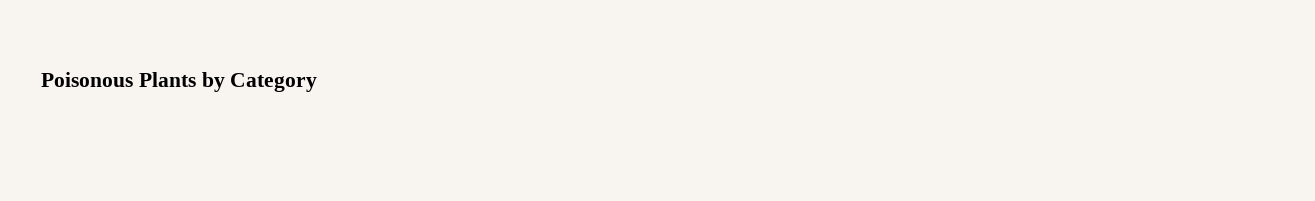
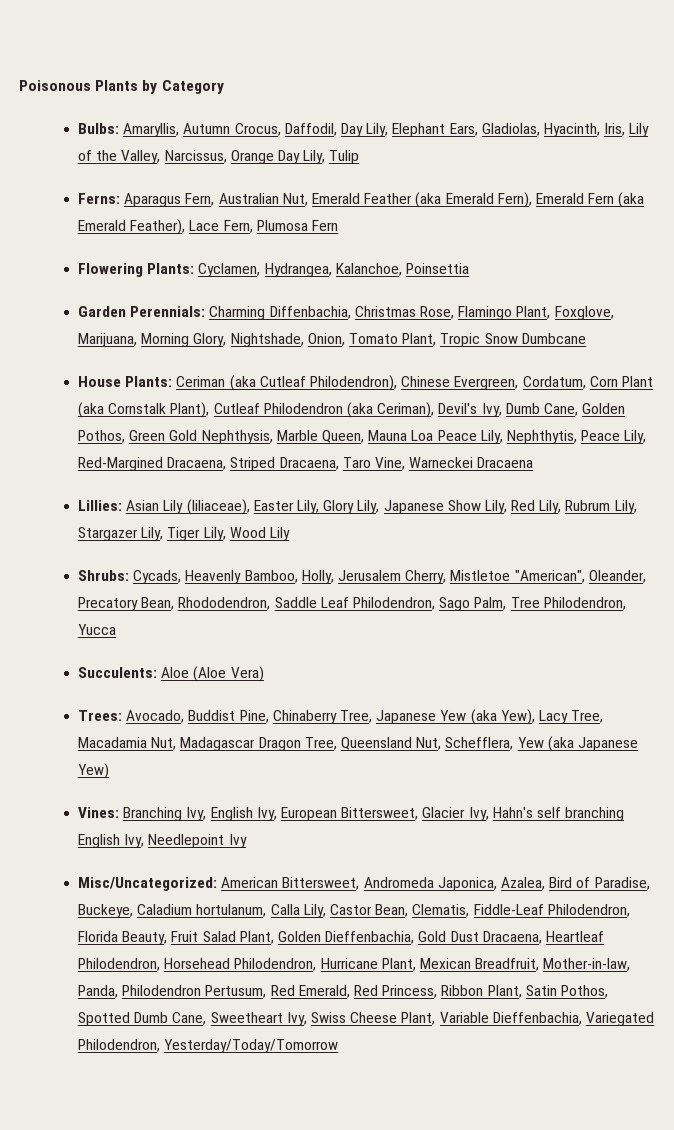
(318, 82) none -> [78,123,650,137] [78,150,360,164] [78,192,645,208] [78,219,338,235] [78,263,469,277] [78,306,614,320] [78,333,586,347] [78,375,653,391] [78,402,626,418] [78,430,647,444] [78,457,534,471] [78,499,637,515] [78,527,290,541] [78,570,646,584] [78,597,626,611] [78,624,117,635] [78,666,264,682] [78,709,604,725] [78,736,638,752] [78,763,110,779] [78,807,625,821] [78,834,247,848] [78,877,650,891] [78,904,630,918] [78,931,604,945] [78,958,631,971] [78,985,608,998] [78,1012,654,1026] [78,1039,339,1053] // Bulbs: Amaryllis, Autumn Crocus, Daffodil, Day Lily, Elephant Ears, Gladiolas, Hyacinth, Iris, Lily of the Valley, Narcissus, Orange Day Lily, Tulip // Ferns: Aparagus Fern, Australian Nut, Emerald Feather (aka Emerald Fern), Emerald Fern (aka Emerald Feather), Lace Fern, Plumosa Fern // Flowering Plants: Cyclamen, Hydrangea, Kalanchoe, Poinsettia // Garden Perennials: Charming Diffenbachia, Christmas Rose, Flamingo Plant, Foxglove, Marijuana, Morning Glory, Nightshade, Onion, Tomato Plant, Tropic Snow Dumbcane // House Plants: Ceriman (aka Cutleaf Philodendron), Chinese Evergreen, Cordatum, Corn Plant (aka Cornstalk Plant), Cutleaf Philodendron (aka Ceriman), Devil's Ivy, Dumb Cane, Golden Pothos, Green Gold Nephthysis, Marble Queen, Mauna Loa Peace Lily, Nephthytis, Peace Lily, Red-Margined Dracaena, Striped Dracaena, Taro Vine, Warneckei Dracaena // Lillies: Asian Lily (liliaceae), Easter Lily, Glory Lily, Japanese Show Lily, Red Lily, Rubrum Lily, Stargazer Lily, Tiger Lily, Wood Lily // Shrubs: Cycads, Heavenly Bamboo, Holly, Jerusalem Cherry, Mistletoe "American", Oleander, Precatory Bean, Rhododendron, Saddle Leaf Philodendron, Sago Palm, Tree Philodendron, Yucca // Succulents: Aloe (Aloe Vera) // Trees: Avocado, Buddist Pine, Chinaberry Tree, Japanese Yew (aka Yew), Lacy Tree, Macadamia Nut, Madagascar Dragon Tree, Queensland Nut, Schefflera, Yew (aka Japanese Yew) // Vines: Branching Ivy, English Ivy, European Bittersweet, Glacier Ivy, Hahn's self branching English Ivy, Needlepoint Ivy // Misc/Uncategorized: American Bittersweet, Andromeda Japonica, Azalea, Bird of Paradise, Buckeye, Caladium hortulanum, Calla Lily, Castor Bean, Clematis, Fiddle-Leaf Philodendron, Florida Beauty, Fruit Salad Plant, Golden Dieffenbachia, Gold Dust Dracaena, Heartleaf Philodendron, Horsehead Philodendron, Hurricane Plant, Mexican Breadfruit, Mother-in-law, Panda, Philodendron Pertusum, Red Emerald, Red Princess, Ribbon Plant, Satin Pothos, Spotted Dumb Cane, Sweetheart Ivy, Swiss Cheese Plant, Variable Dieffenbachia, Variegated Philodendron, Yesterday/Today/Tomorrow

